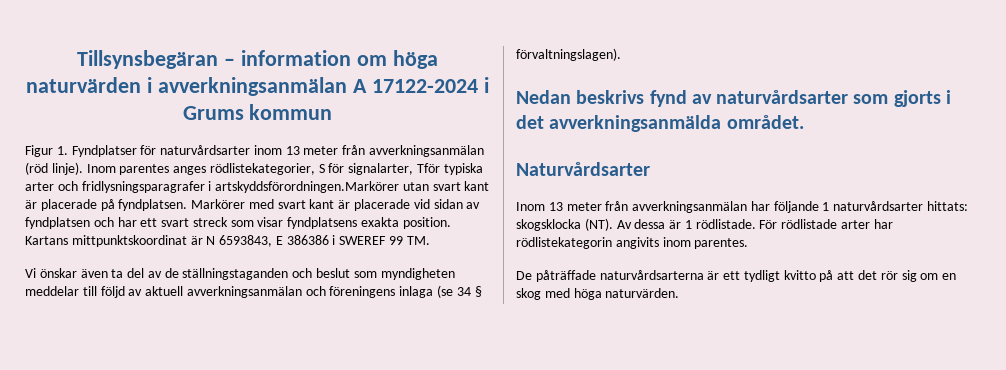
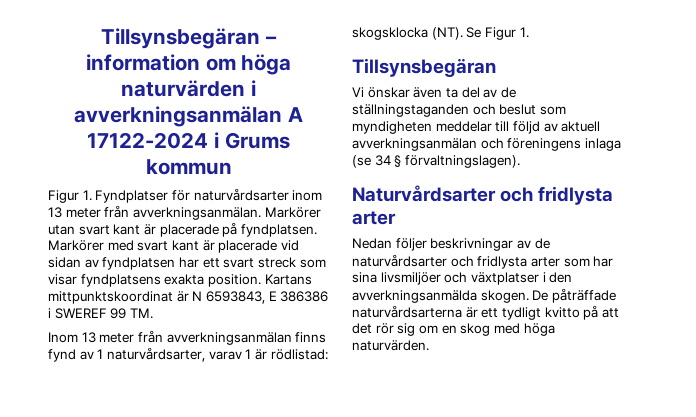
[369,145,485,157] [25,162,483,175] [25,181,400,193] avverkningsanmälan (röd linje). Inom parentes anges rödlistekategorier, S för signalarter, Tför typiska arter och fridlysningsparagrafer i artskyddsförordningen.Markörer -> [132,207,321,220] avverkningsanmälan. Markörer
[93,217,114,227] och -> (176, 263) none
(430, 240) none -> [48,330,327,345] [48,347,328,362] [352,27,529,40] [352,58,496,77] // Inom 13 meter från avverkningsanmälan finns fynd av 1 naturvårdsarter, varav 1 är rödlistad: skogsklocka (NT). Se Figur 1. // Tillsynsbegäran
[516,90,951,107] [516,115,804,132] [516,162,650,176] [516,201,969,213] [516,218,893,231] [516,237,749,249] Nedan beskrivs fynd av naturvårdsarter som gjorts i det avverkningsanmälda området. // Naturvårdsarter // Inom 13 meter från avverkningsanmälan har följande 1 naturvårdsarter hittats: skogsklocka (NT). Av dessa är 1 rödlistade. För rödlistade arter har rödlistekategorin angivits inom parentes. // -> [352,185,614,205] [352,211,396,225] [352,238,550,251] [352,254,614,269] [352,272,573,285] [352,290,529,303] Naturvårdsarter och fridlysta arter // Nedan följer beskrivningar av de naturvårdsarter och fridlysta arter som har sina livsmiljöer och växtplatser i den avverkningsanmälda skogen.

